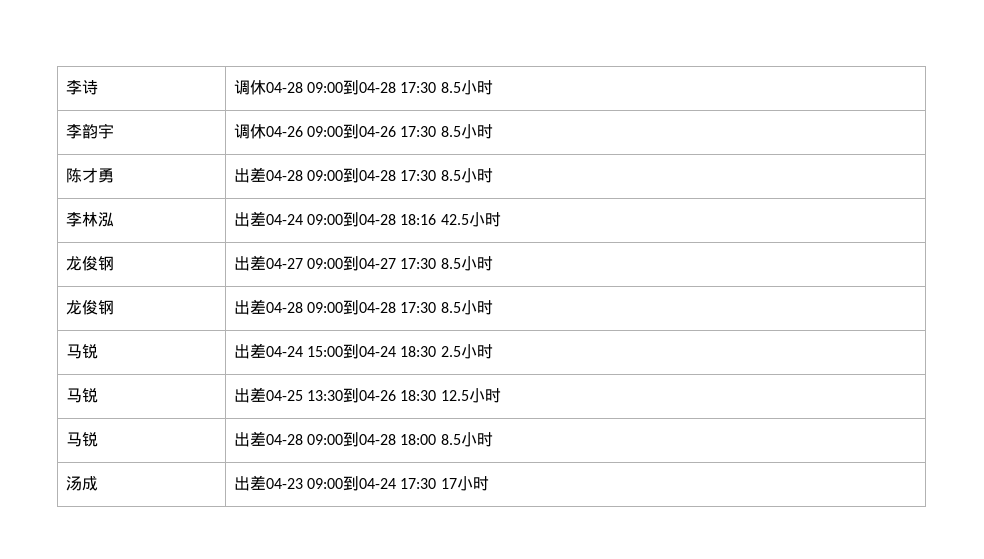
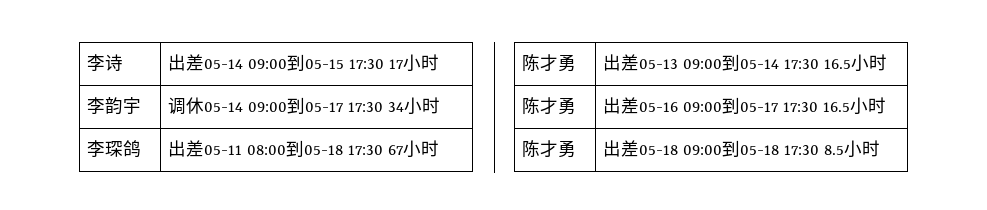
[233,80,493,95] [65,123,114,139] [233,124,493,139] [65,168,114,183] [233,167,493,183] [65,212,114,227] [233,211,501,227] [65,255,114,271] [233,255,493,271] [65,299,114,315] [233,299,493,315] [65,344,98,359] [233,343,493,359] [65,388,98,403] [233,387,501,403] [65,432,98,447] [233,431,493,447] [65,476,98,491] [233,475,457,491] 调休04-28 09:00到04-28 17:30 8.5小时 // 李韵宇 | 调休04-26 09:00到04-26 17:30 8.5小时 // 陈才勇 | 出差04-28 09:00到04-28 17:30 8.5小时 // 李林泓 | 出差04-24 09:00到04-28 18:16 42.5小时 // 龙俊钢 | 出差04-27 09:00到04-27 17:30 8.5小时 // 龙俊钢 | 出差04-28 09:00到04-28 17:30 8.5小时 // 马锐 | 出差04-24 15:00到04-24 18:30 2.5小时 // 马锐 | 出差04-25 13:30到04-26 18:30 12.5小时 // 马锐 | 出差04-28 09:00到04-28 18:00 8.5小时 // 汤成 | 出差04-23 09:00到04-24 17:30 17 -> [168,54,439,72] [87,97,142,115] [168,97,440,115] [87,140,142,158] [168,140,439,158] [522,54,577,72] [603,54,887,72] [522,97,577,115] [603,97,886,115] [522,140,577,158] [603,140,844,157] 出差05-14 09:00到05-15 17:30 17小时 // 李韵宇 | 调休05-14 09:00到05-17 17:30 34小时 // 李琛鸽 | 出差05-11 08:00到05-18 17:30 67小时 // 陈才勇 | 出差05-13 09:00到05-14 17:30 16.5小时 // 陈才勇 | 出差05-16 09:00到05-17 17:30 16.5小时 // 陈才勇 | 出差05-18 09:00到05-18 17:30 8.5

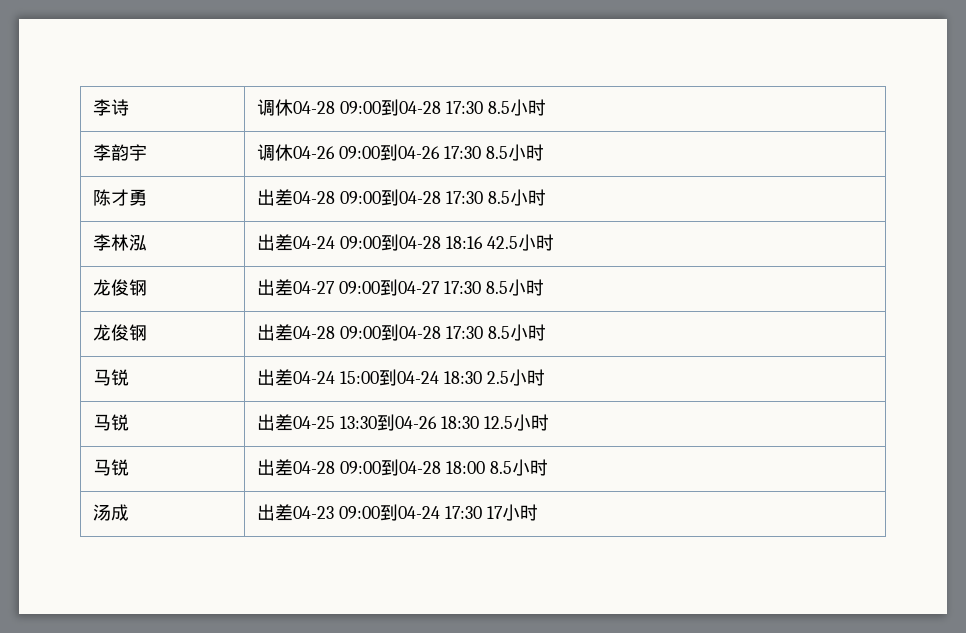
[168,54,439,72] [87,97,142,115] [168,97,440,115] [87,140,142,158] [168,140,439,158] [522,54,577,72] [603,54,887,72] [522,97,577,115] [603,97,886,115] [522,140,577,158] [603,140,844,157] 出差05-14 09:00到05-15 17:30 17小时 // 李韵宇 | 调休05-14 09:00到05-17 17:30 34小时 // 李琛鸽 | 出差05-11 08:00到05-18 17:30 67小时 // 陈才勇 | 出差05-13 09:00到05-14 17:30 16.5小时 // 陈才勇 | 出差05-16 09:00到05-17 17:30 16.5小时 // 陈才勇 | 出差05-18 09:00到05-18 17:30 8.5 -> [257,99,546,116] [93,144,148,161] [257,144,544,161] [93,189,148,206] [257,189,546,206] [93,234,148,251] [257,234,554,251] [93,279,148,296] [257,279,544,296] [93,324,148,341] [257,324,546,341] [93,369,130,386] [257,369,545,386] [93,414,130,431] [257,414,549,431] [93,459,130,476] [257,459,548,476] [93,504,130,521] [257,504,503,521] 调休04-28 09:00到04-28 17:30 8.5小时 // 李韵宇 | 调休04-26 09:00到04-26 17:30 8.5小时 // 陈才勇 | 出差04-28 09:00到04-28 17:30 8.5小时 // 李林泓 | 出差04-24 09:00到04-28 18:16 42.5小时 // 龙俊钢 | 出差04-27 09:00到04-27 17:30 8.5小时 // 龙俊钢 | 出差04-28 09:00到04-28 17:30 8.5小时 // 马锐 | 出差04-24 15:00到04-24 18:30 2.5小时 // 马锐 | 出差04-25 13:30到04-26 18:30 12.5小时 // 马锐 | 出差04-28 09:00到04-28 18:00 8.5小时 // 汤成 | 出差04-23 09:00到04-24 17:30 17

